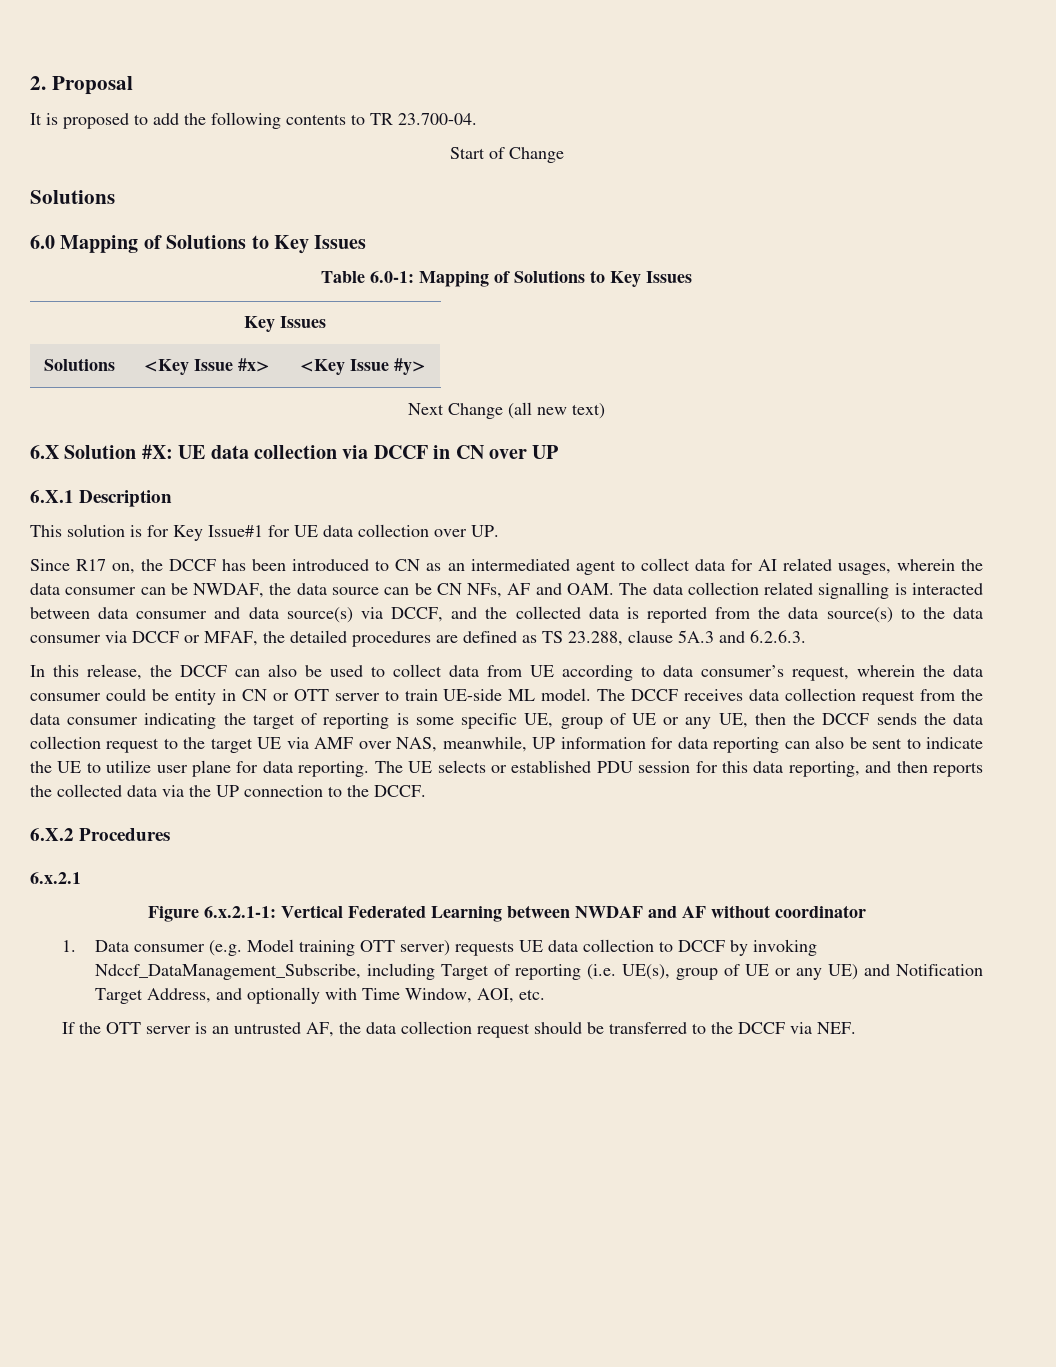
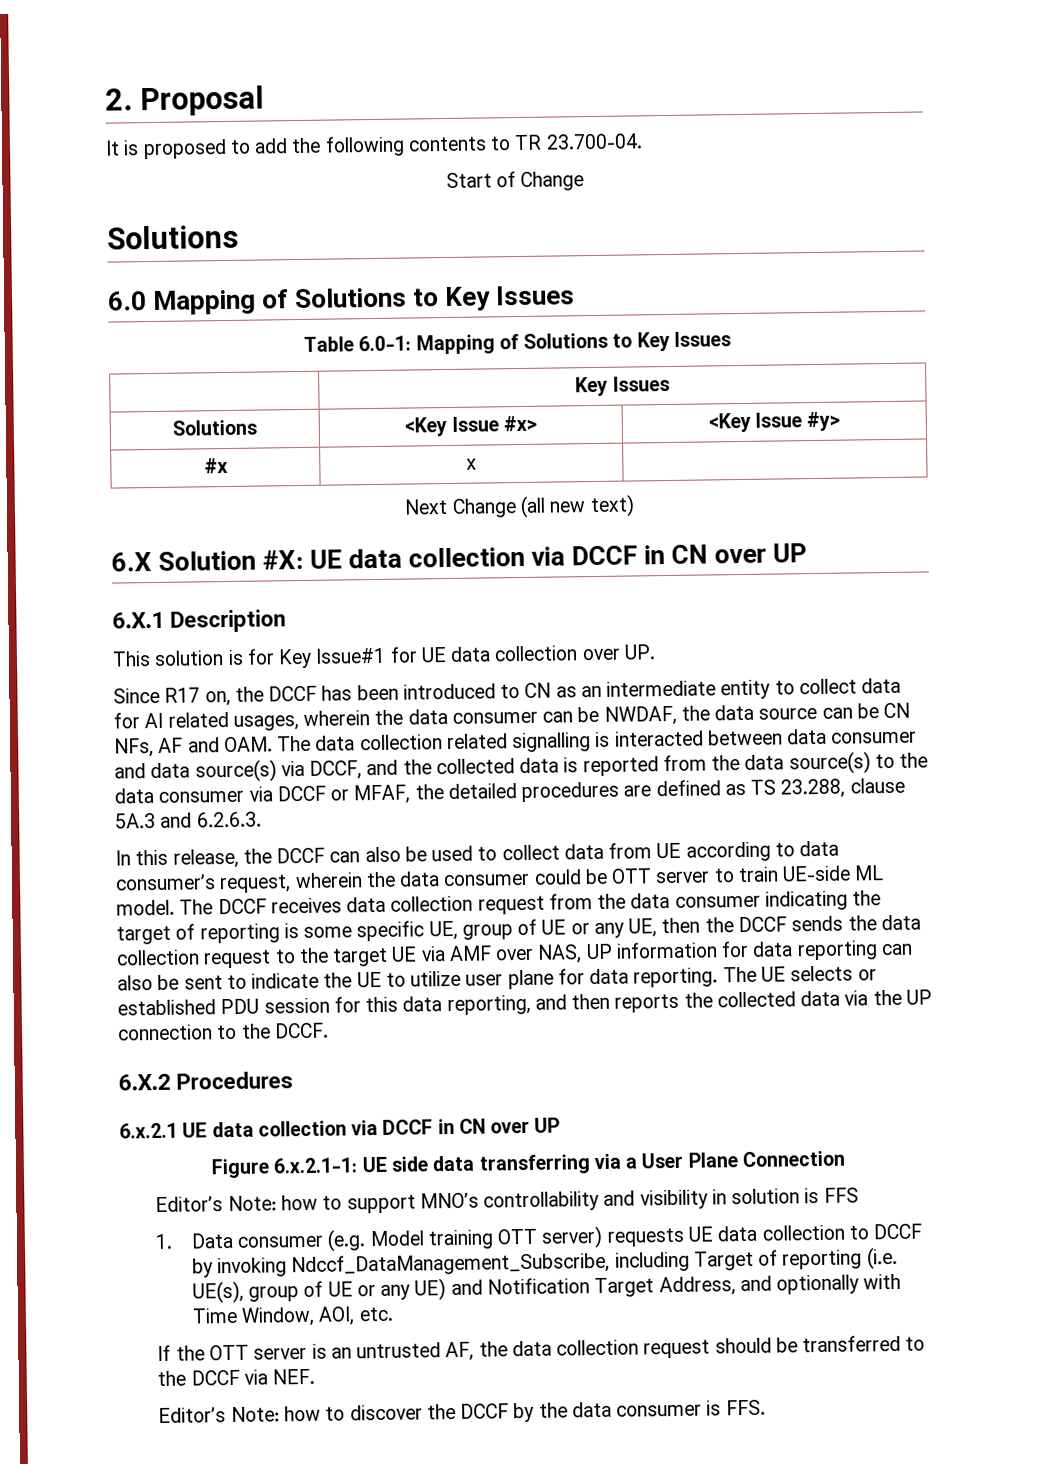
(426, 366) none -> [203,457,228,474] [466,458,477,470] // #x | x |
[470,559,616,575] intermediated agent -> [606,679,771,700] intermediate entity
[174,689,289,705] entity in CN or -> (608, 876) none
[442,736,527,752] meanwhile, -> (583, 954) none
[147,905,866,922] // Figure 6.x.2.1-1: Vertical Federated Learning between NWDAF and AF without coordinator -> [182,1117,561,1138] [211,1150,845,1179] [155,1187,859,1214] UE data collection via DCCF in CN over UP // Figure 6.x.2.1-1: UE side data transferring via a User Plane Connection // Editor’s Note: how to support MNO’s controllability and visibility in solution is FFS
(857, 1028) none -> [158,1399,766,1424] // Editor’s Note: how to discover the DCCF by the data consumer is FFS.

